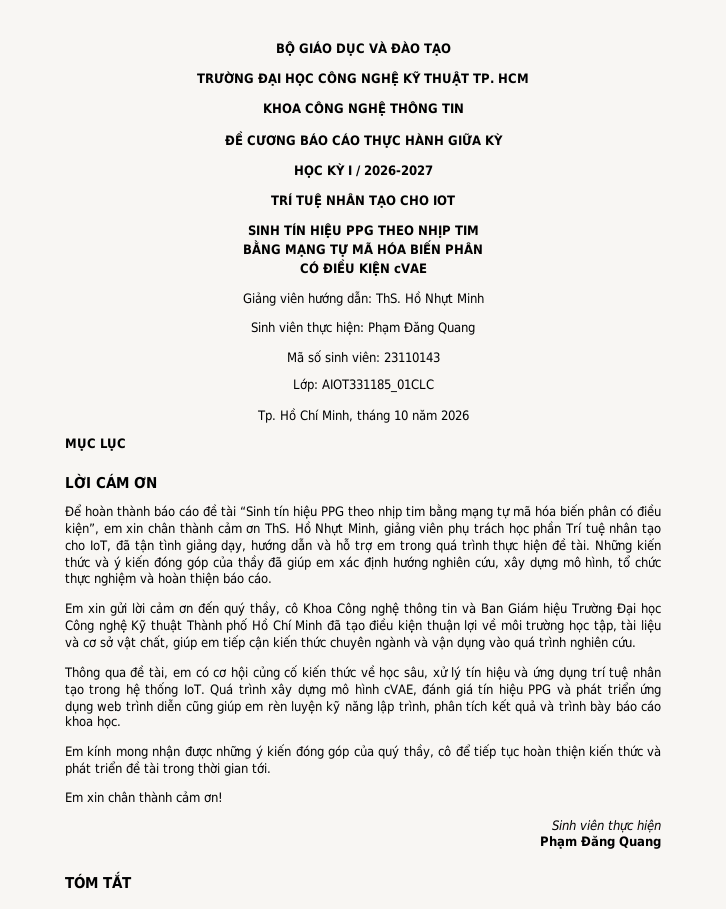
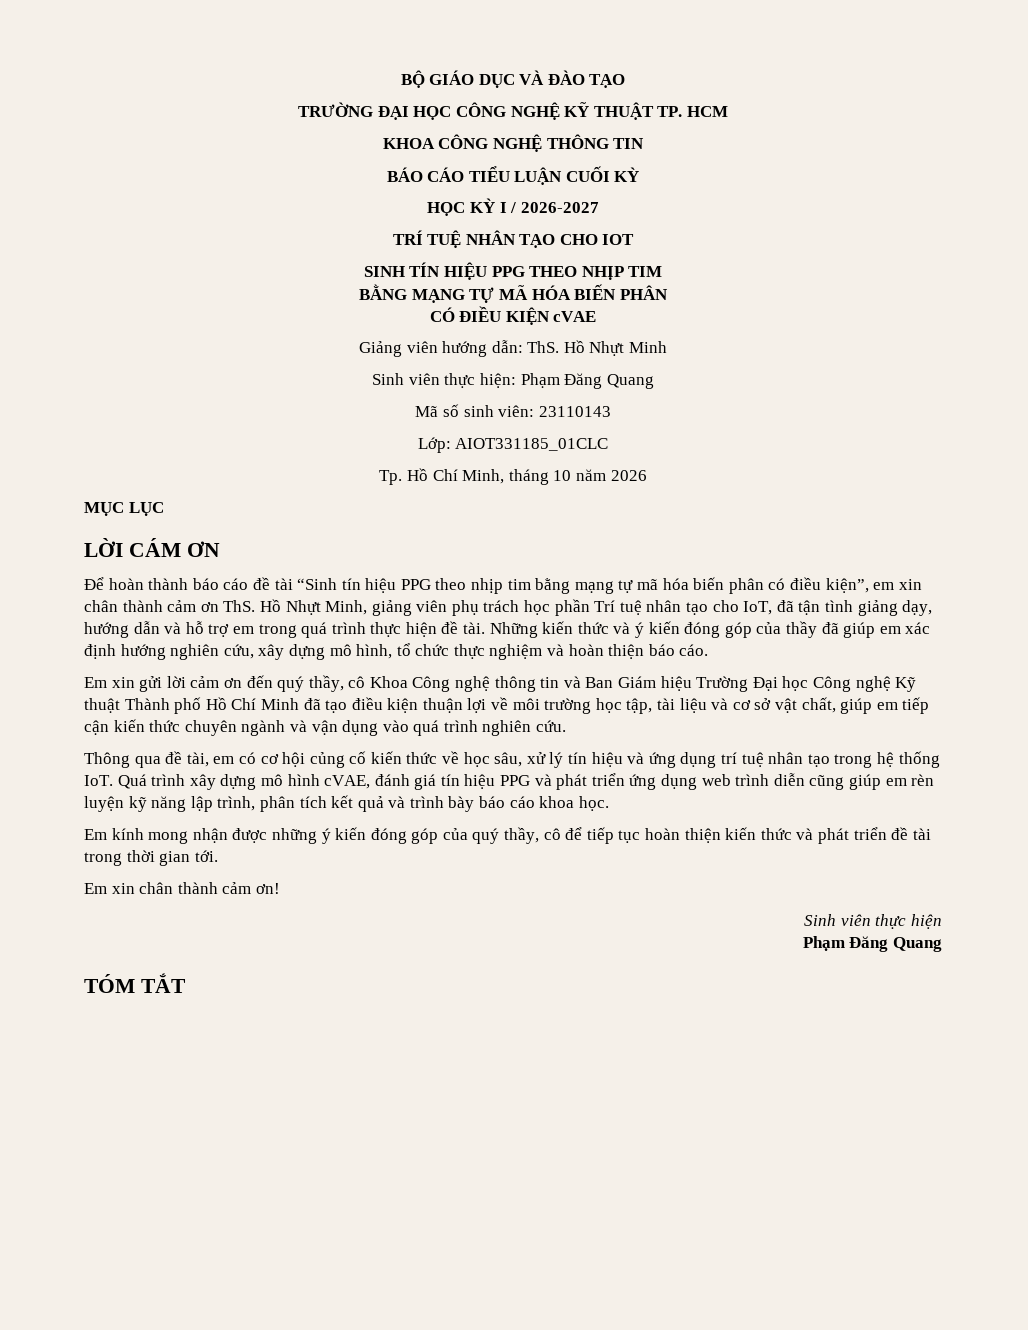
[224,131,481,148] ĐỀ CƯƠNG BÁO CÁO THỰC HÀNH GIỮA -> [386,166,610,185] BÁO CÁO TIỂU LUẬN CUỐI

